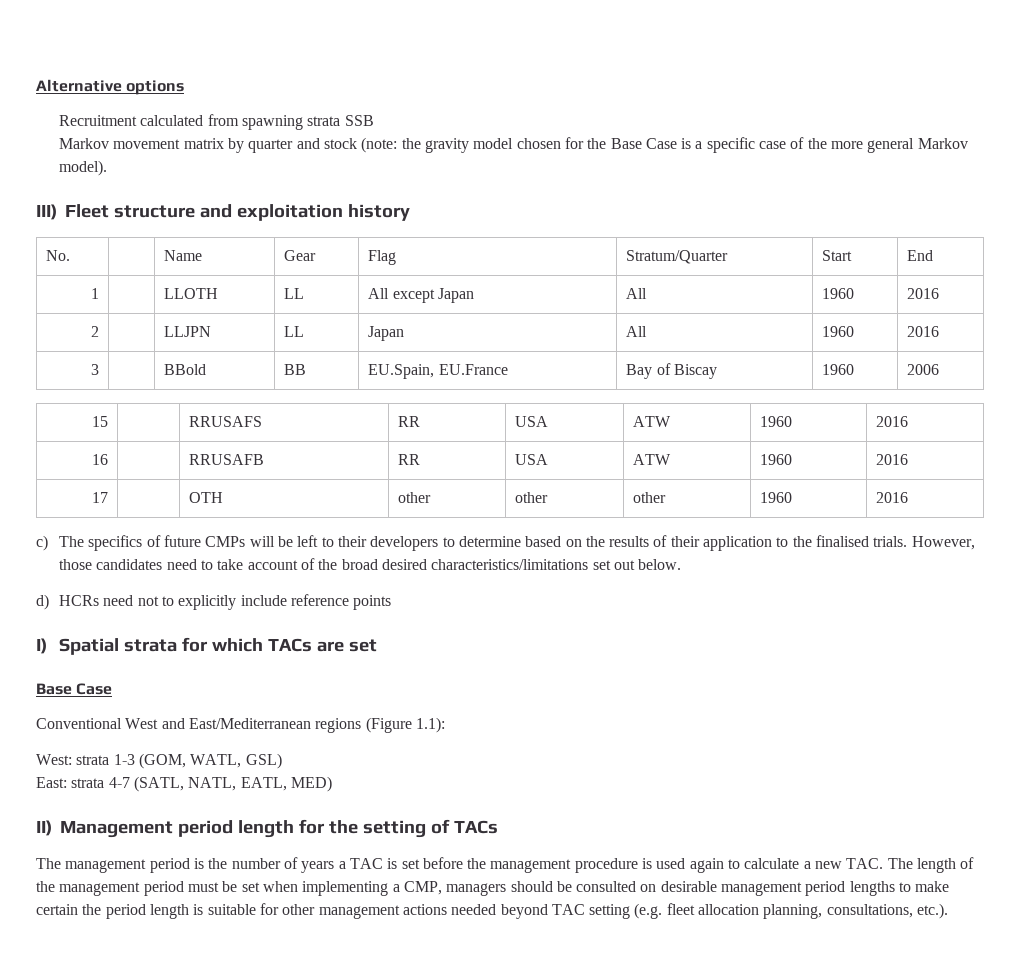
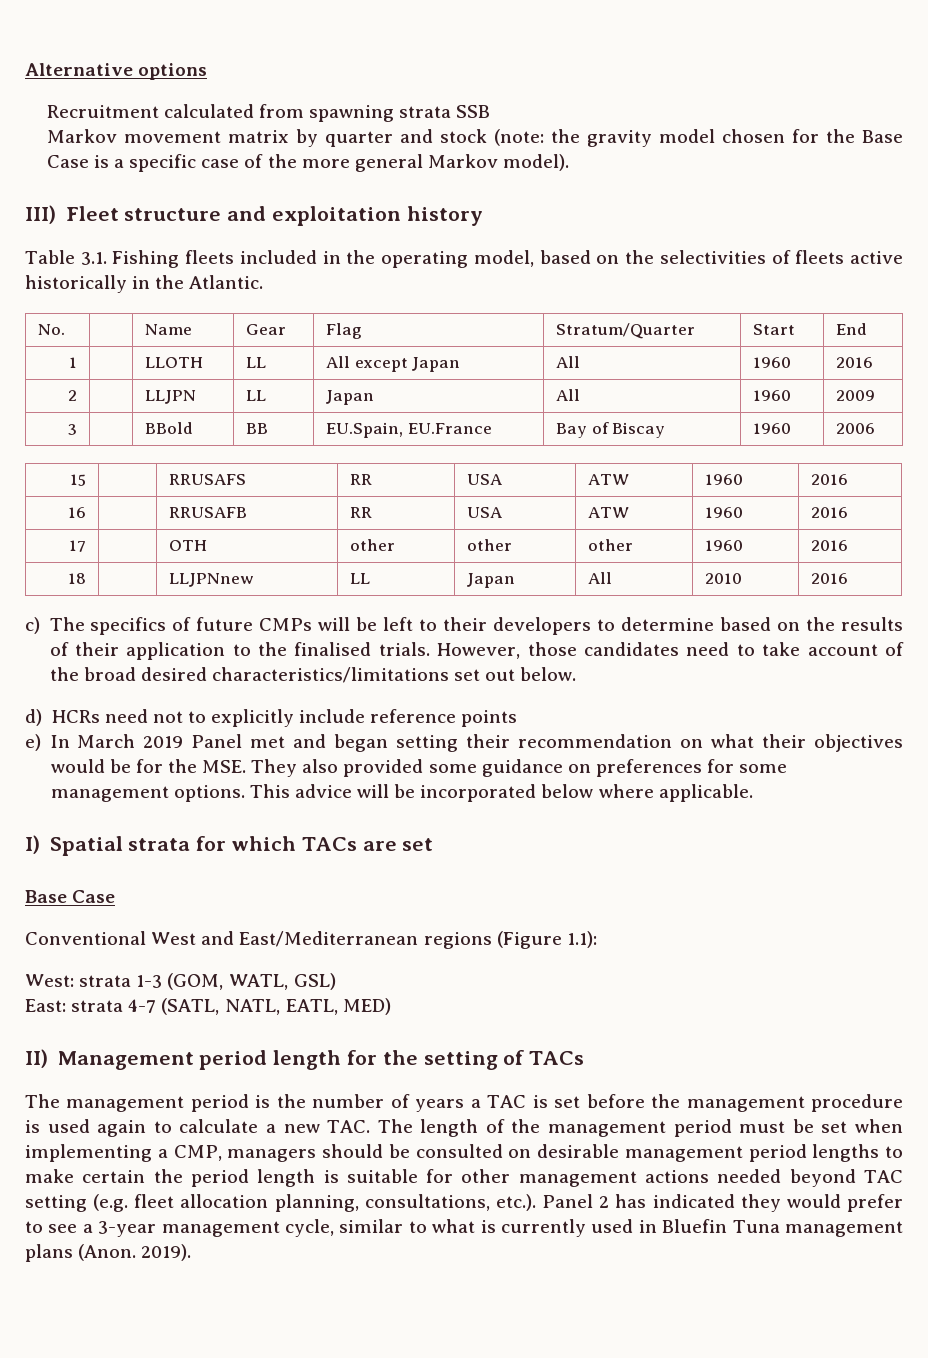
(410, 212) none -> [25,250,903,268] [25,275,264,293] // Table 3.1. Fishing fleets included in the operating model, based on the selectivities of fleets active historically in the Atlantic.
[907,326,940,337] 2016 -> [836,390,876,401] 2009
(909, 497) none -> [67,573,86,584] [169,573,255,587] [350,573,371,584] [467,573,516,588] [588,572,613,584] [705,573,743,584] [811,573,849,584] // 18 | | LLJPNnew | LL | Japan | All | 2010 | 2016
(392, 602) none -> [25,734,903,752] [50,759,788,777] [50,784,753,802] // e) In March 2019 Panel met and began setting their recommendation on what their objectives would be for the MSE. They also provided some guidance on preferences for some management options. This advice will be incorporated below where applicable.
(949, 911) none -> [542,1194,904,1212] [25,1219,903,1237] [25,1244,192,1262] Panel 2 has indicated they would prefer to see a 3-year management cycle, similar to what is currently used in Bluefin Tuna management plans (Anon. 2019).

